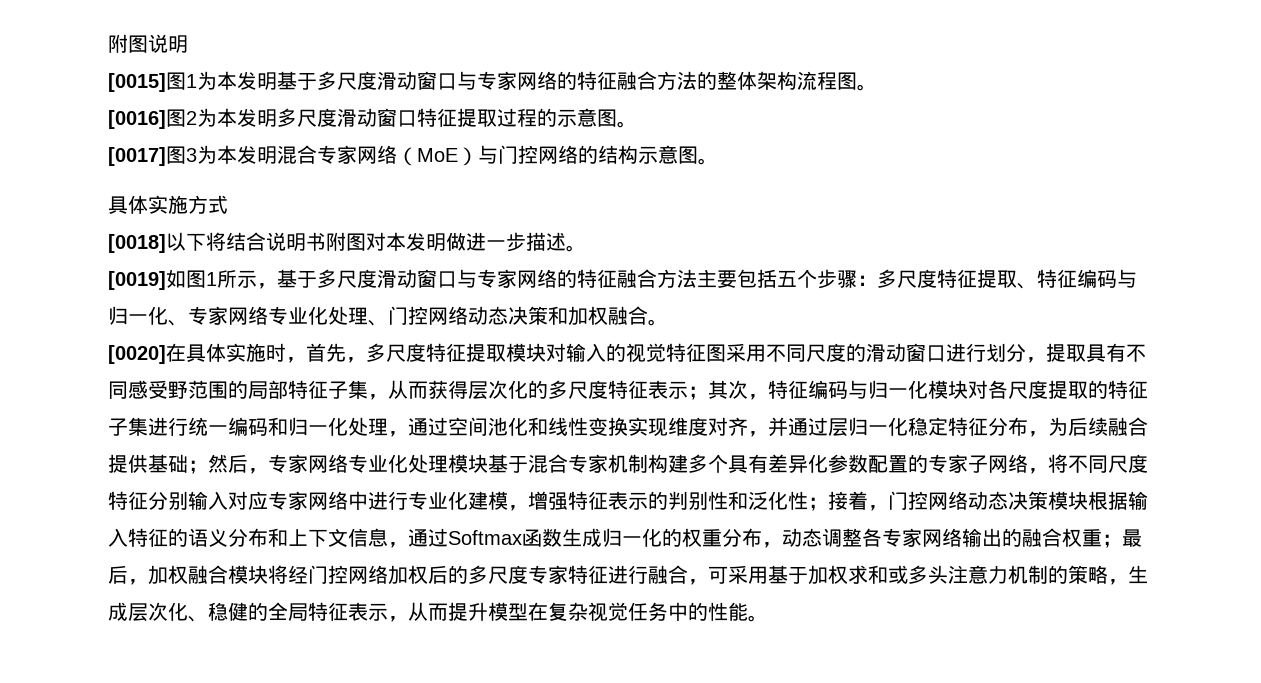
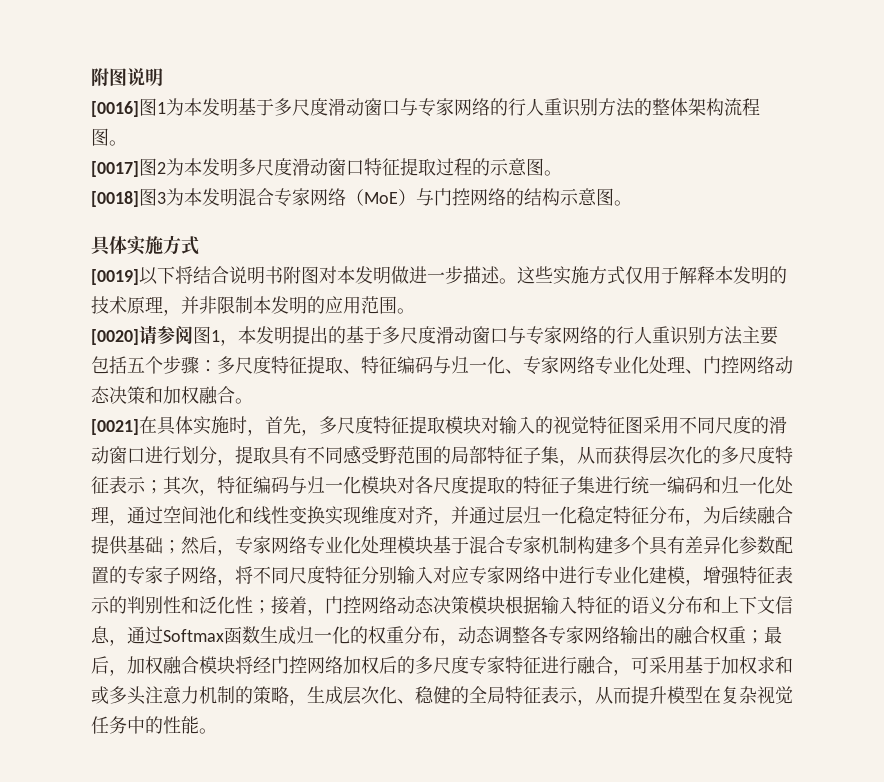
[108,73,166,92] [0015] -> [91,101,139,117] [0016]
[577,71,657,90] 特征融合 -> [508,98,598,117] 行人重识别
[108,110,166,129] [0016] -> [91,161,139,177] [0017]
[108,147,166,166] [0017] -> [91,191,139,207] [0018]
[108,234,166,253] [0018] -> [91,269,139,285] [0019]
[108,269,657,290] // [0019]如图1所示，基于多尺度滑动窗口与专家网络的特征融合 -> [517,266,787,285] [91,296,415,316] [91,325,706,346] 这些实施方式仅用于解释本发明的技术原理，并非限制本发明的应用范围。 // [0020]请参阅图1，本发明提出的基于多尺度滑动窗口与专家网络的行人重识别
[108,345,166,364] [0020] -> [91,419,139,435] [0021]

